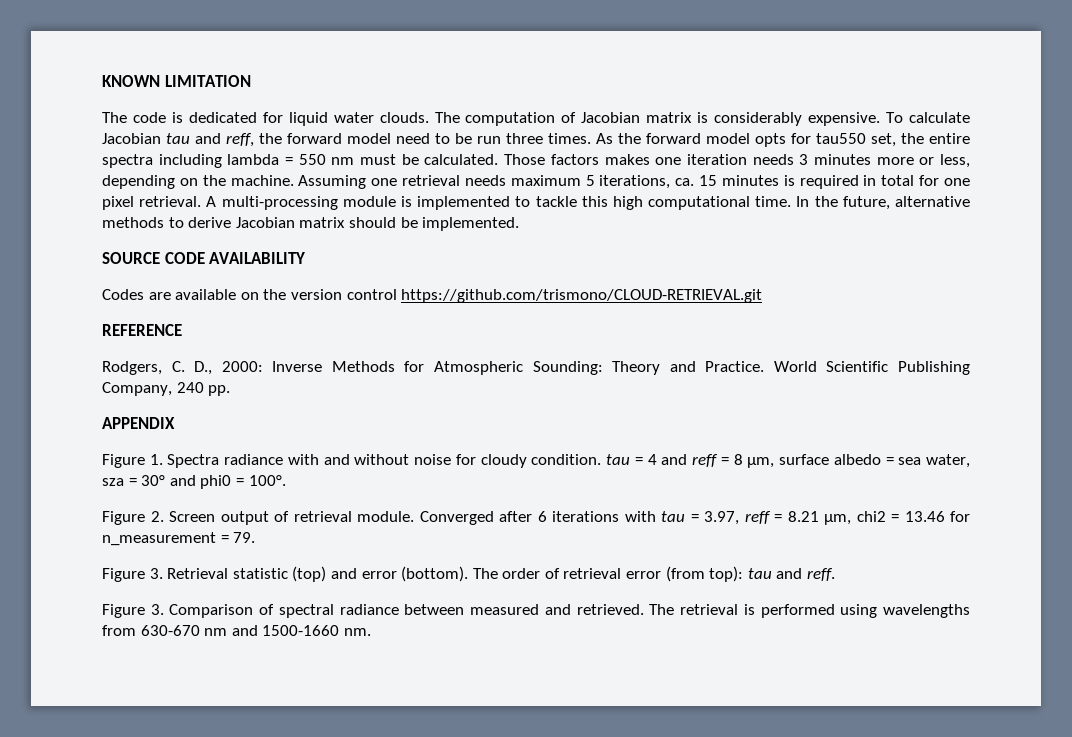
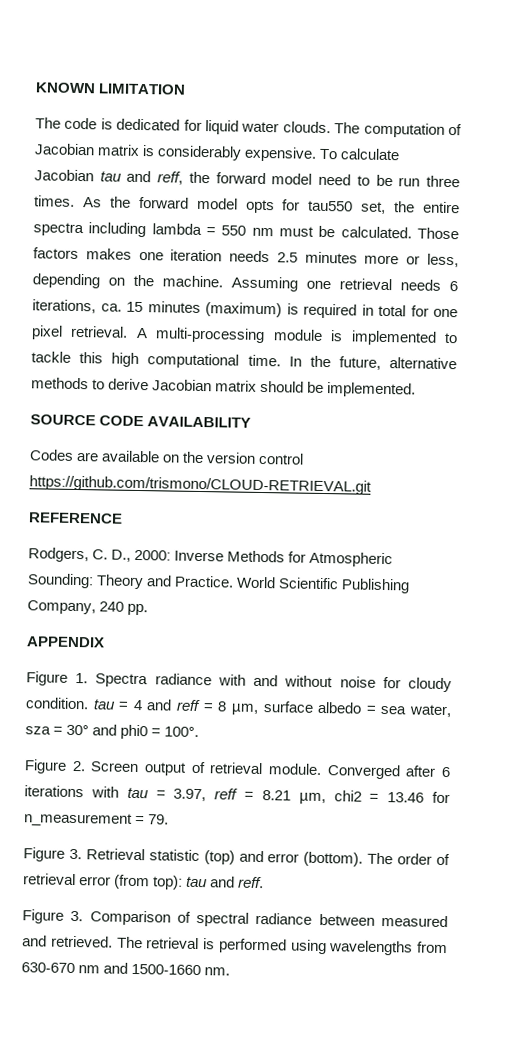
[799,154,809,165] 3 -> [276,252,298,263] 2.5
[510,175,595,186] maximum 5 -> [449,281,458,292] 6
(779, 180) none -> [205,302,282,318] (maximum)

